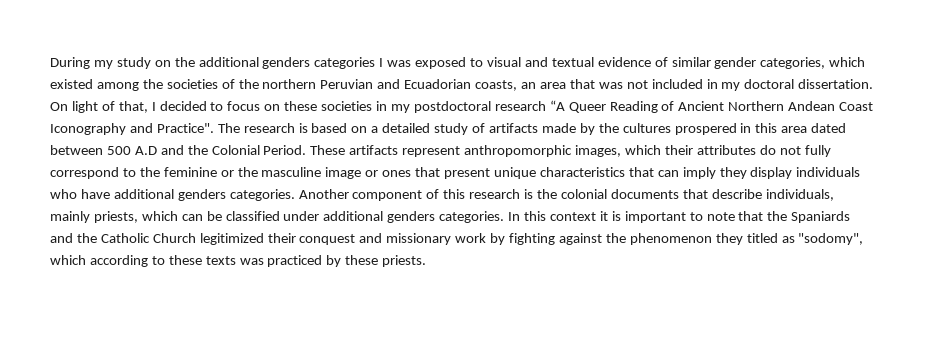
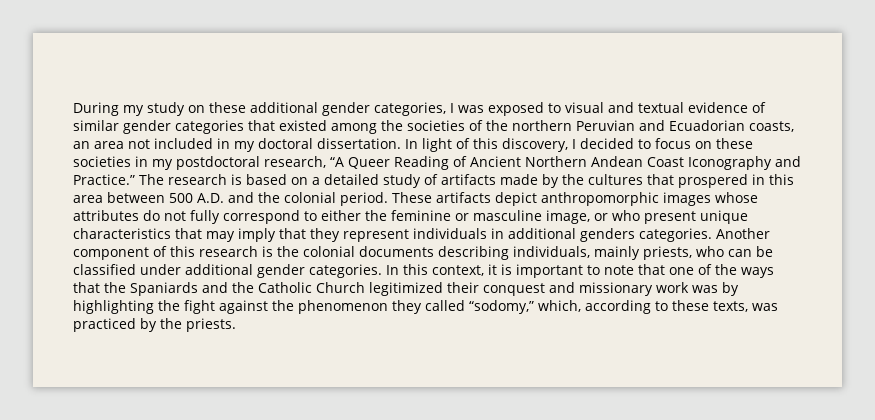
[174,57,376,69] the additional genders categories -> [209,102,446,116] these additional gender categories,
[760,57,866,69] categories, which -> [175,120,275,134] categories that
[569,79,623,89] that was -> (124, 145) none
[50,102,68,111] On -> [405,139,418,149] In
[118,101,148,113] that, -> [473,138,568,152] this discovery,
[494,101,546,111] research -> [264,156,326,168] research,
[156,123,214,133] Practice". -> [73,174,135,185] Practice.”
(671, 128) none -> [647,174,674,185] that
[811,123,847,133] dated -> (103, 199) none
[134,145,693,157] A.D and the Colonial Period. These artifacts represent anthropomorphic images, which their -> [197,192,758,206] A.D. and the colonial period. These artifacts depict anthropomorphic images whose
(136, 172) none -> [321,210,361,221] either
[237,167,861,179] [50,189,110,199] the masculine image or ones that present unique characteristics that can imply they display individuals who have -> [473,210,748,224] [73,228,504,242] masculine image, or who present unique characteristics that may imply that they represent individuals in
[682,189,762,199] that describe -> [438,246,509,260] describing
[141,211,178,221] which -> [696,246,724,257] who
[387,211,436,223] genders -> [257,264,305,278] gender
[549,212,596,221] context -> [432,265,484,276] context,
(764, 216) none -> [669,264,774,278] [73,282,100,293] one of the ways that
[490,233,864,245] [50,255,86,265] by fighting against the phenomenon they titled as "sodomy", which -> [692,282,739,296] [73,300,581,314] was by highlighting the fight against the phenomenon they called “sodomy,” which,
[205,256,236,265] texts -> [713,301,748,312] texts,
[345,255,379,265] these -> [160,318,182,329] the

